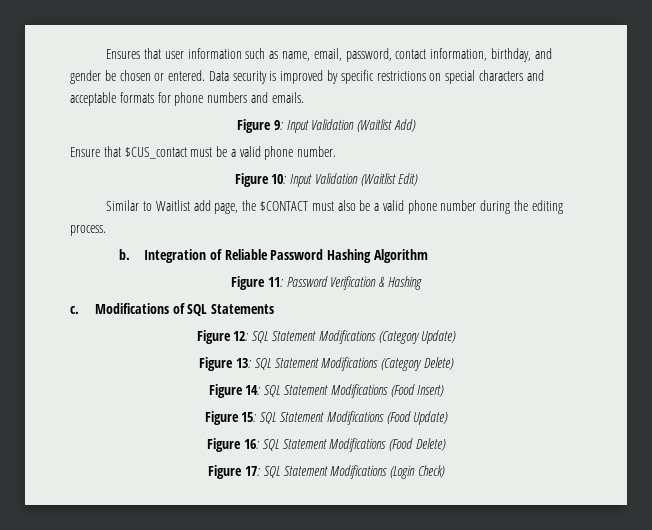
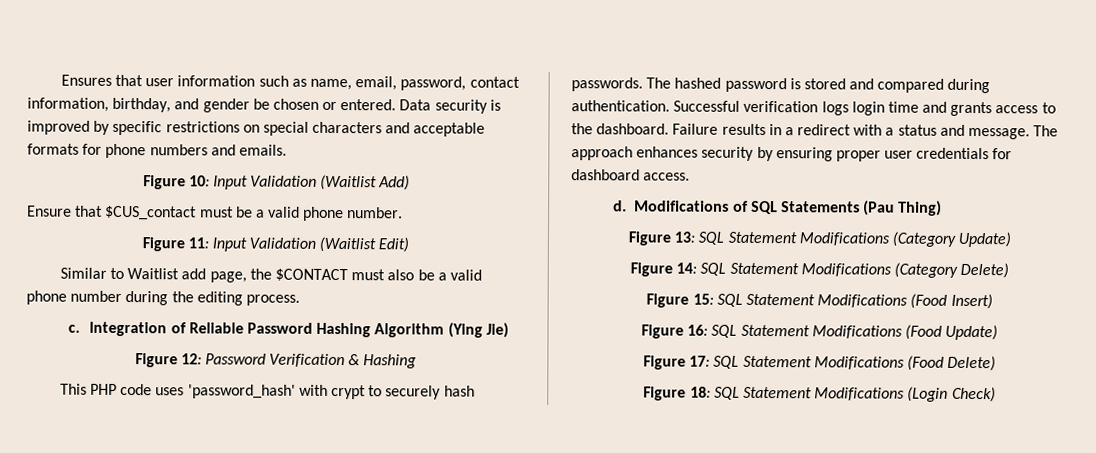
[273,120,283,130] 9: -> [188,175,210,187] 10:
[271,174,287,184] 10: -> [187,237,209,249] 11:
[119,249,131,260] b. -> [68,324,81,333] c.
[231,276,283,290] // Figure 11: -> [447,322,509,338] [134,353,202,368] (Ying Jie) // Figure 12:
[70,306,79,314] c. -> [59,383,475,400] [571,77,991,94] [571,100,1056,117] [571,123,1059,140] [571,146,1013,162] [571,169,691,181] [613,200,628,212] This PHP code uses 'password_hash' with crypt to securely hash passwords. The hashed password is stored and compared during authentication. Successful verification logs login time and grants access to the dashboard. Failure results in a redirect with a status and message. The approach enhances security by ensuring proper user credentials for dashboard access. // d.
[196,330,249,344] // Figure 12: -> [863,200,943,216] [627,231,696,246] (Pau Thing) // Figure 13:
[235,358,251,368] 13: -> [676,262,698,274] 14:
[245,385,261,395] 14: -> [692,293,714,305] 15:
[241,412,257,422] 15: -> [687,324,709,336] 16:
[243,439,259,449] 16: -> [689,355,711,367] 17:
[244,466,260,476] 17: -> [689,386,711,398] 18:

